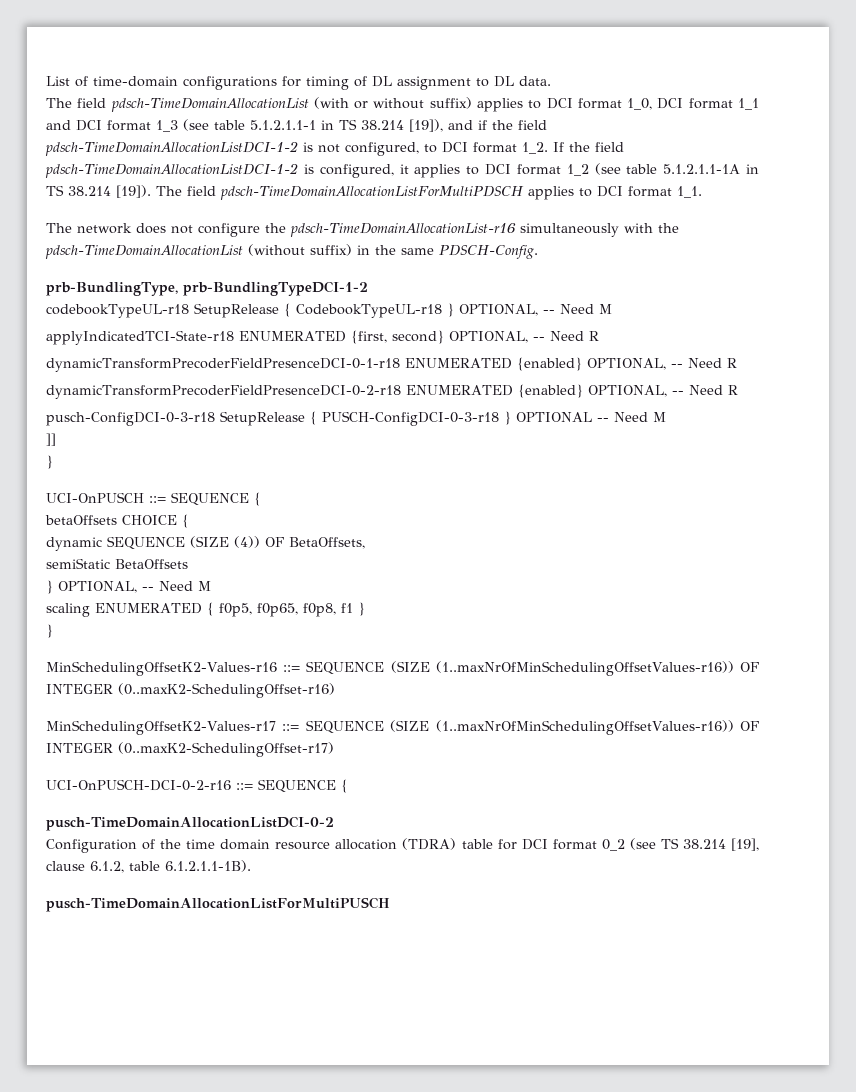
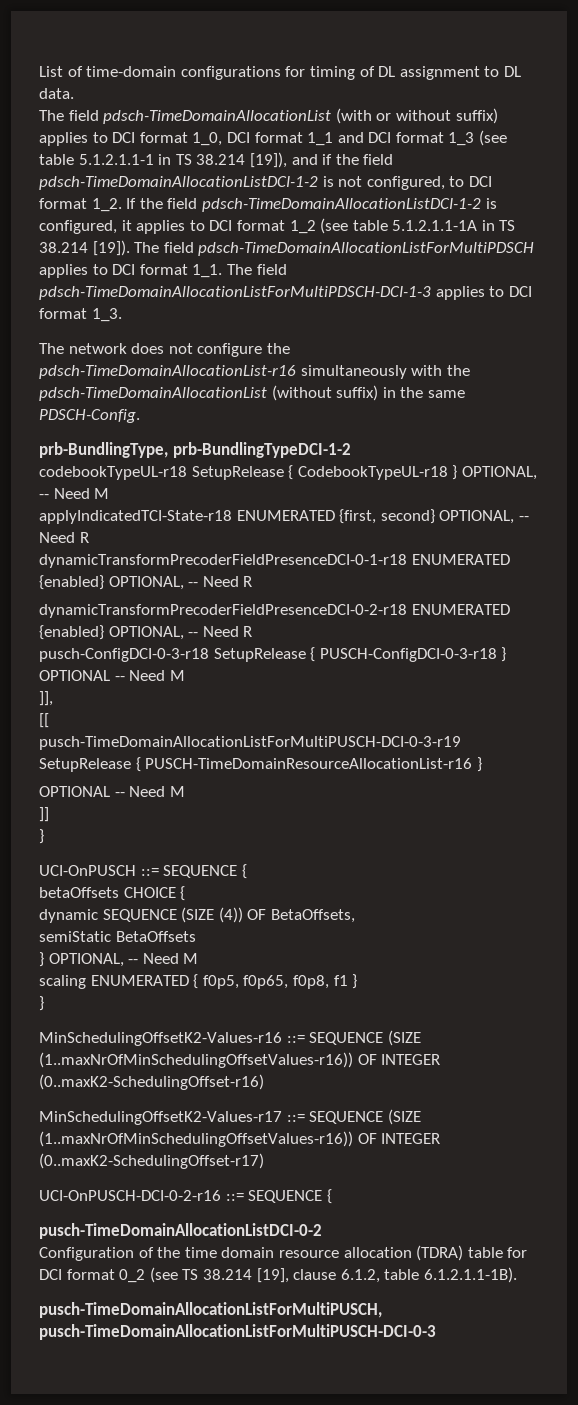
(702, 192) none -> [226,264,287,275] [39,286,532,300] [39,308,122,322] The field pdsch-TimeDomainAllocationListForMultiPDSCH-DCI-1-3 applies to DCI format 1_3.
(666, 417) none -> [39,691,53,706] [39,713,49,728] [39,736,461,750] [39,757,482,772] [39,786,185,797] // ]], // [[ // pusch-TimeDomainAllocationListForMultiPUSCH-DCI-0-3-r19 SetupRelease { PUSCH-TimeDomainResourceAllocationList-r16 } // OPTIONAL -- Need M
[46,897,390,912] pusch-TimeDomainAllocationListForMultiPUSCH -> [39,1302,382,1318] [39,1324,436,1340] pusch-TimeDomainAllocationListForMultiPUSCH, pusch-TimeDomainAllocationListForMultiPUSCH-DCI-0-3

